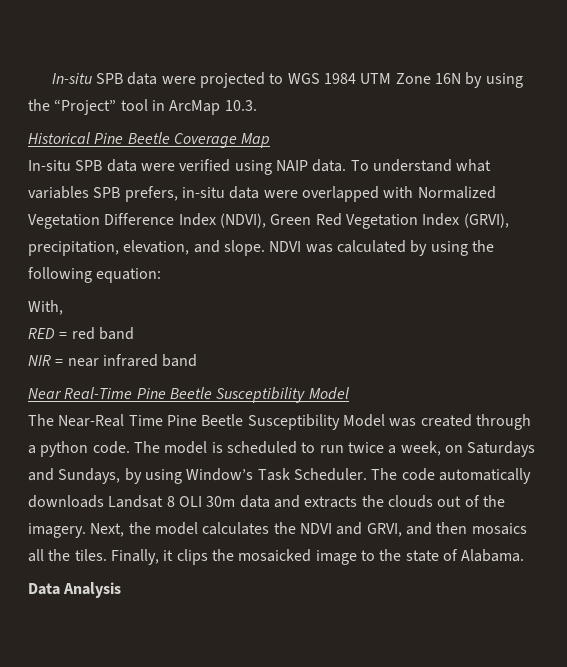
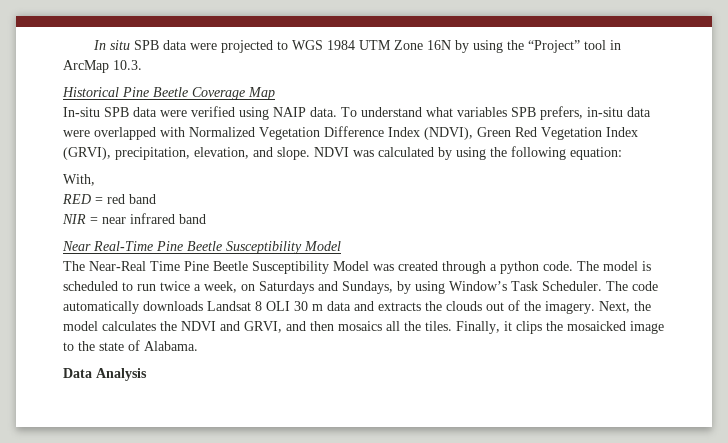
[51,73,92,84] In-situ -> [92,40,130,50] In situ
[206,496,236,507] 30m -> [294,301,323,311] 30 m

